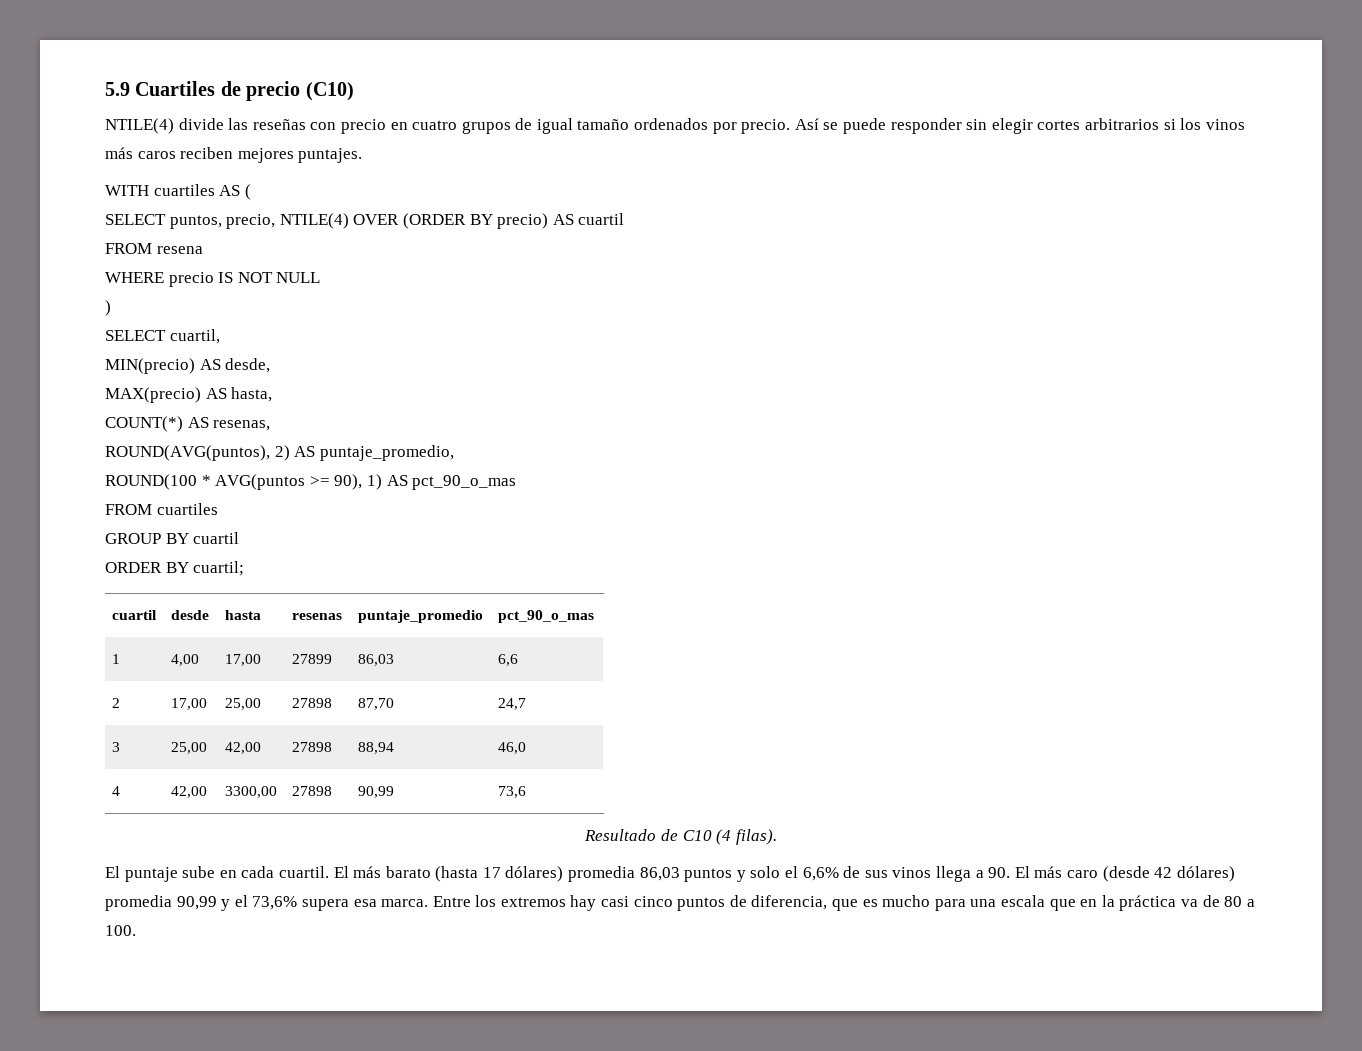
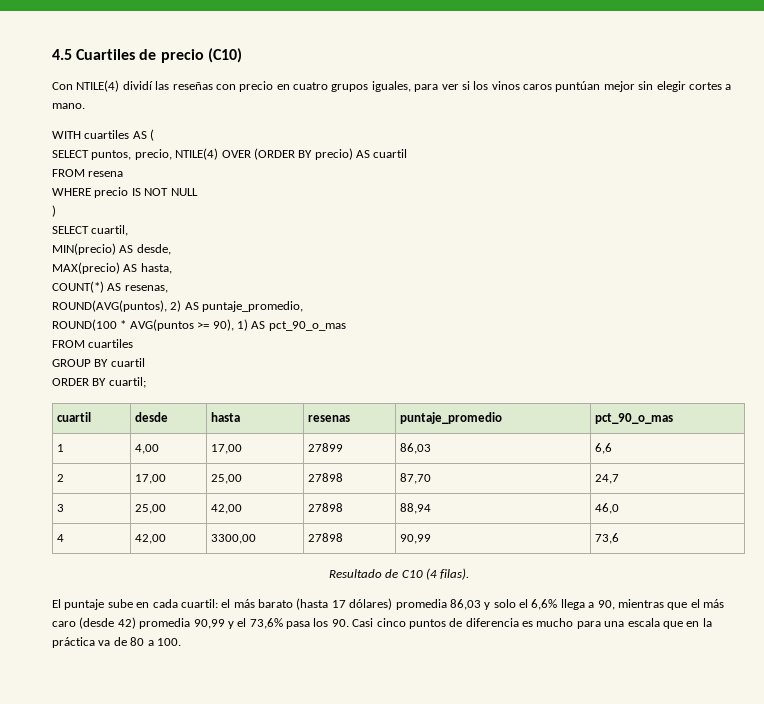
[105,82,130,96] 5.9 -> [52,49,72,60] 4.5
[105,118,224,134] NTILE(4) divide -> [52,80,153,92] Con NTILE(4) dividí
[515,118,1245,134] [105,147,363,163] de igual tamaño ordenados por precio. Así se puede responder sin elegir cortes arbitrarios si los vinos más caros reciben mejores puntajes. -> [371,81,732,92] [52,103,85,109] iguales, para ver si los vinos caros puntúan mejor sin elegir cortes a mano.
[278,866,349,878] cuartil. El -> [180,599,231,608] cuartil: el
[684,868,733,882] puntos -> (481, 604) none
[843,866,1030,882] de sus vinos llega a 90. El -> [560,599,700,610] llega a 90, mientras que el
[1154,866,1235,882] 42 dólares) -> [117,617,136,629] 42)
[301,895,630,911] supera esa marca. Entre los extremos hay casi -> [286,618,374,629] pasa los 90. Casi
[751,895,859,911] diferencia, que -> [465,618,519,627] diferencia

